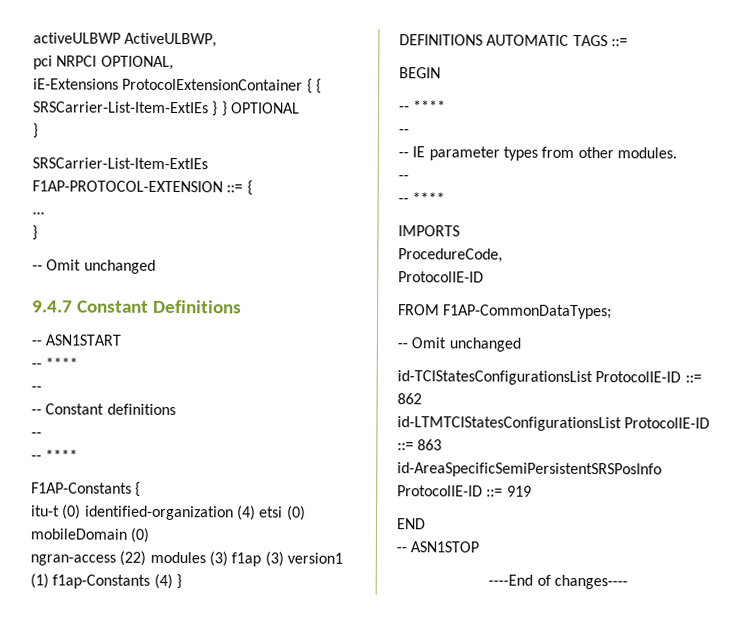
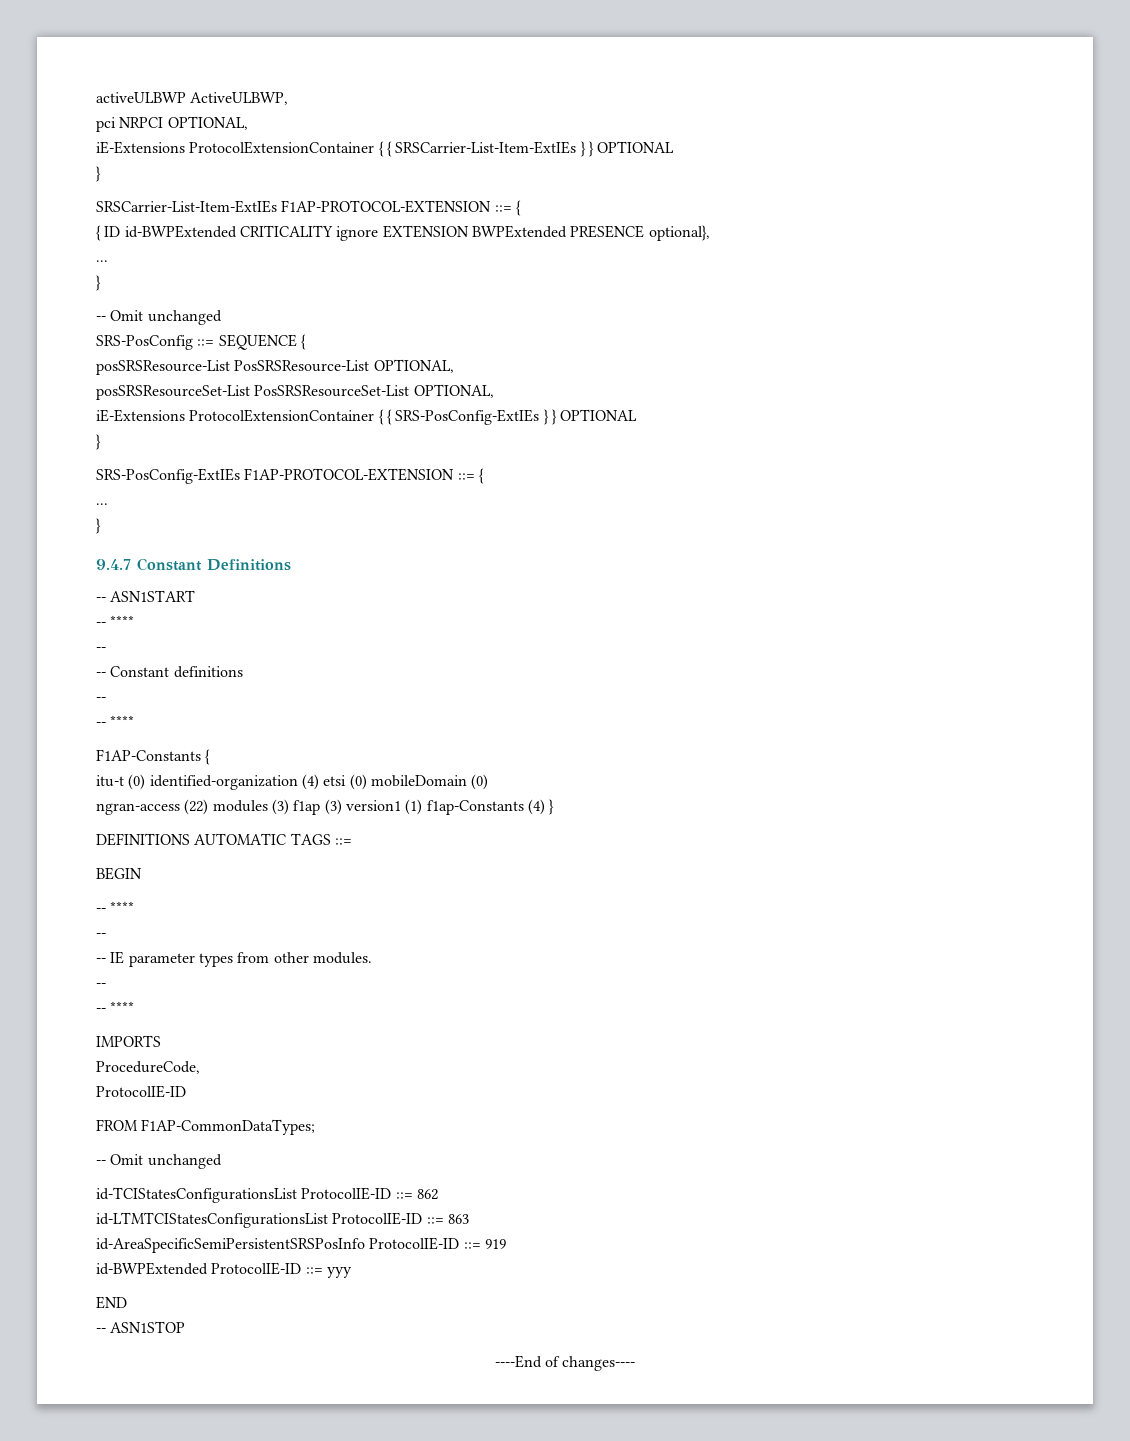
(253, 188) none -> [96,225,710,241] // { ID id-BWPExtended CRITICALITY ignore EXTENSION BWPExtended PRESENCE optional},
(156, 266) none -> [96,334,306,350] [96,359,454,375] [96,384,494,400] [96,409,638,425] [96,434,101,450] [96,468,484,484] [96,503,108,505] [96,518,101,534] // SRS-PosConfig ::= SEQUENCE { // posSRSResource-List PosSRSResource-List OPTIONAL, // posSRSResourceSet-List PosSRSResourceSet-List OPTIONAL, // iE-Extensions ProtocolExtensionContainer { { SRS-PosConfig-ExtIEs } } OPTIONAL // } // SRS-PosConfig-ExtIEs F1AP-PROTOCOL-EXTENSION ::= { // ... // }
(532, 491) none -> [96,1262,352,1278] // id-BWPExtended ProtocolIE-ID ::= yyy

